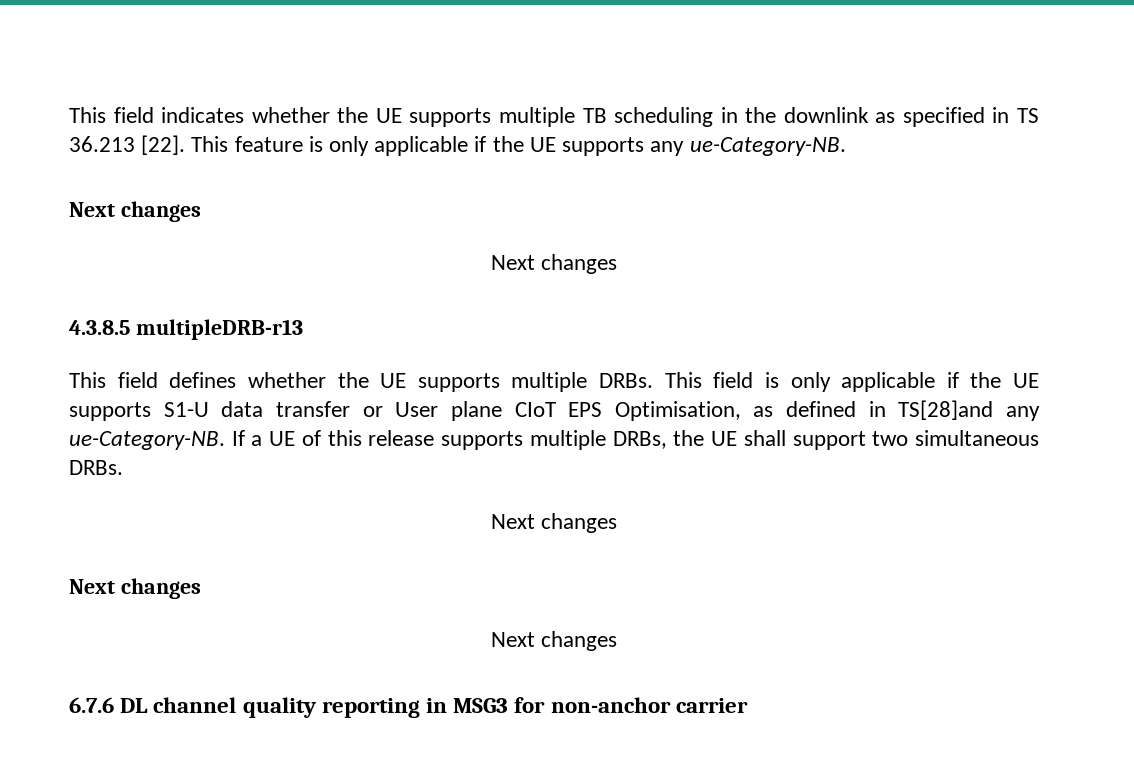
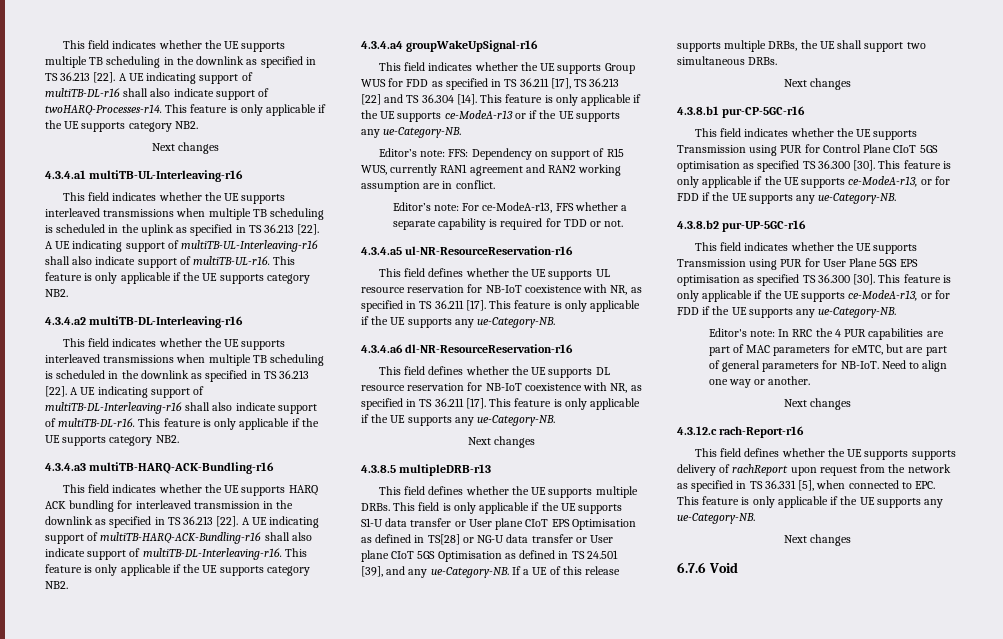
(186, 145) none -> [118,72,253,84] [45,88,270,100] [45,104,327,116] [45,120,198,132] [151,142,220,154] [45,170,244,182] [62,192,286,204] [45,208,325,220] [45,224,320,236] [45,240,319,252] [45,256,296,268] [45,272,310,284] [45,289,68,297] [45,316,244,328] [62,338,286,350] [45,354,325,366] [45,370,310,382] [45,386,205,398] [45,402,317,414] [45,418,319,430] [45,435,179,446] [45,462,275,474] [62,484,318,496] [45,500,294,512] [45,516,320,528] [45,532,312,544] [45,548,307,560] [45,564,310,576] [45,581,68,589] [361,40,539,52] [378,62,635,74] [361,78,620,90] [361,94,642,106] [361,110,620,122] [361,127,462,138] [378,148,624,160] [361,164,622,176] [361,180,495,192] [392,202,628,213] [392,218,624,230] [361,246,574,255] [378,268,610,280] [361,284,642,295] [361,300,486,312] A UE indicating support of multiTB-DL-r16 shall also indicate support of twoHARQ-Processes-r14. This feature is only applicable if the UE supports category NB2. // Next changes // 4.3.4.a1 multiTB-UL-Interleaving-r16 // This field indicates whether the UE supports interleaved transmissions when multiple TB scheduling is scheduled in the uplink as specified in TS 36.213 [22]. A UE indicating support of multiTB-UL-Interleaving-r16 shall also indicate support of multiTB-UL-r16. This feature is only applicable if the UE supports category NB2. // 4.3.4.a2 multiTB-DL-Interleaving-r16 // This field indicates whether the UE supports interleaved transmissions when multiple TB scheduling is scheduled in the downlink as specified in TS 36.213 [22]. A UE indicating support of multiTB-DL-Interleaving-r16 shall also indicate support of multiTB-DL-r16. This feature is only applicable if the UE supports category NB2. // 4.3.4.a3 multiTB-HARQ-ACK-Bundling-r16 // This field indicates whether the UE supports HARQ ACK bundling for interleaved transmission in the downlink as specified in TS 36.213 [22]. A UE indicating support of multiTB-HARQ-ACK-Bundling-r16 shall also indicate support of multiTB-DL-Interleaving-r16. This feature is only applicable if the UE supports category NB2. // 4.3.4.a4 groupWakeUpSignal-r16 // This field indicates whether the UE supports Group WUS for FDD as specified in TS 36.211 [17], TS 36.213 [22] and TS 36.304 [14]. This feature is only applicable if the UE supports ce-ModeA-r13 or if the UE supports any ue-Category-NB. // Editor’s note: FFS: Dependency on support of R15 WUS, currently RAN1 agreement and RAN2 working assumption are in conflict. // Editor’s note: For ce-ModeA-r13, FFS whether a separate capability is required for TDD or not. // 4.3.4.a5 ul-NR-ResourceReservation-r16 // This field defines whether the UE supports UL resource reservation for NB-IoT coexistence with NR, as specified in TS 36.211 [17].
[69,201,201,222] Next changes -> [361,344,574,353] [378,366,610,378] [361,382,642,393] [361,398,641,410] [361,414,556,426] 4.3.4.a6 dl-NR-ResourceReservation-r16 // This field defines whether the UE supports DL resource reservation for NB-IoT coexistence with NR, as specified in TS 36.211 [17]. This feature is only applicable if the UE supports any ue-Category-NB.
[614,400,994,421] Optimisation, as defined in TS[28]and -> [571,519,636,530] [361,534,614,545] [361,550,618,562] [361,566,406,577] Optimisation as defined in TS[28] or NG-U data transfer or User plane CIoT 5GS Optimisation as defined in TS 24.501 [39], and
[69,578,201,599] [490,631,618,651] [69,697,748,718] Next changes // Next changes // 6.7.6 DL channel quality reporting in MSG3 for non-anchor carrier -> [677,106,806,118] [694,128,918,140] [677,144,938,156] [677,160,951,172] [677,176,950,188] [677,192,897,204] [677,220,807,232] [694,242,918,254] [677,258,918,270] [677,274,951,286] [677,290,950,302] [677,306,897,318] [708,328,944,340] [708,344,947,356] [708,360,948,372] [708,376,811,388] [783,398,852,410] [677,426,805,438] [694,448,956,460] [677,464,951,476] [677,480,936,492] [677,496,944,508] [677,513,755,524] [783,534,852,546] [677,562,738,573] 4.3.8.b1 pur-CP-5GC-r16 // This field indicates whether the UE supports Transmission using PUR for Control Plane CIoT 5GS optimisation as specified TS 36.300 [30]. This feature is only applicable if the UE supports ce-ModeA-r13, or for FDD if the UE supports any ue-Category-NB. // 4.3.8.b2 pur-UP-5GC-r16 // This field indicates whether the UE supports Transmission using PUR for User Plane 5GS EPS optimisation as specified TS 36.300 [30]. This feature is only applicable if the UE supports ce-ModeA-r13, or for FDD if the UE supports any ue-Category-NB. // Editor's note: In RRC the 4 PUR capabilities are part of MAC parameters for eMTC, but are part of general parameters for NB-IoT. Need to align one way or another. // Next changes // 4.3.12.c rach-Report-r16 // This field defines whether the UE supports supports delivery of rachReport upon request from the network as specified in TS 36.331 [5], when connected to EPC. This feature is only applicable if the UE supports any ue-Category-NB. // Next changes // 6.7.6 Void

